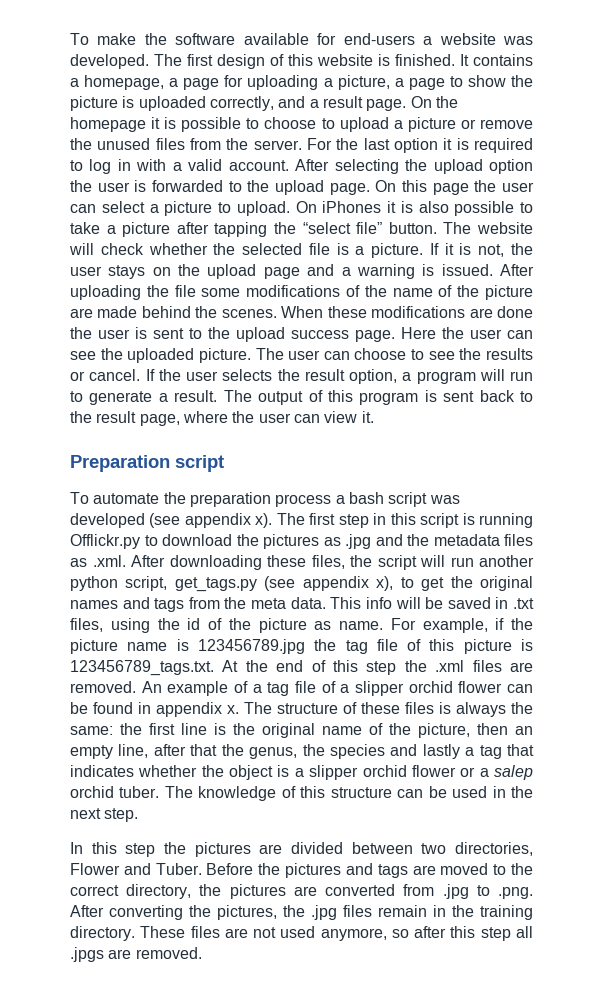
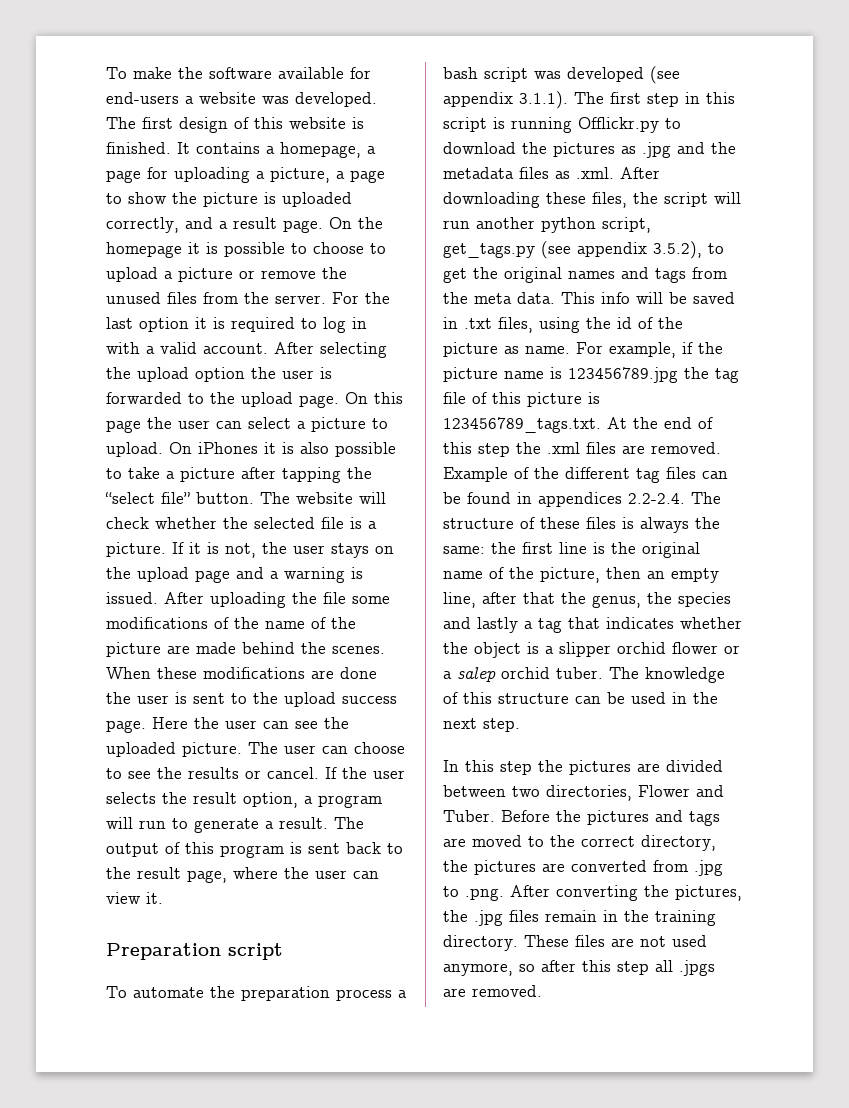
[255,513,273,528] x). -> [519,91,568,109] 3.1.1).
[376,576,394,591] x), -> [653,241,702,259] 3.5.2),
[141,681,503,696] An example of a tag file of a slipper orchid flower -> [443,467,696,483] Example of the different tag files
[156,702,239,717] appendix x. -> [538,492,685,507] appendices 2.2-2.4.

